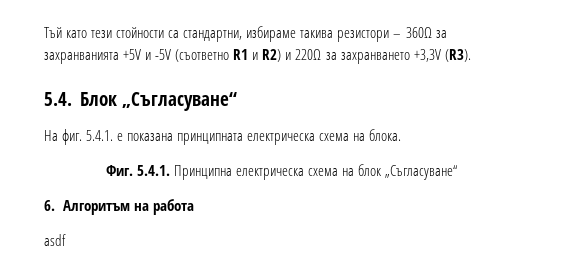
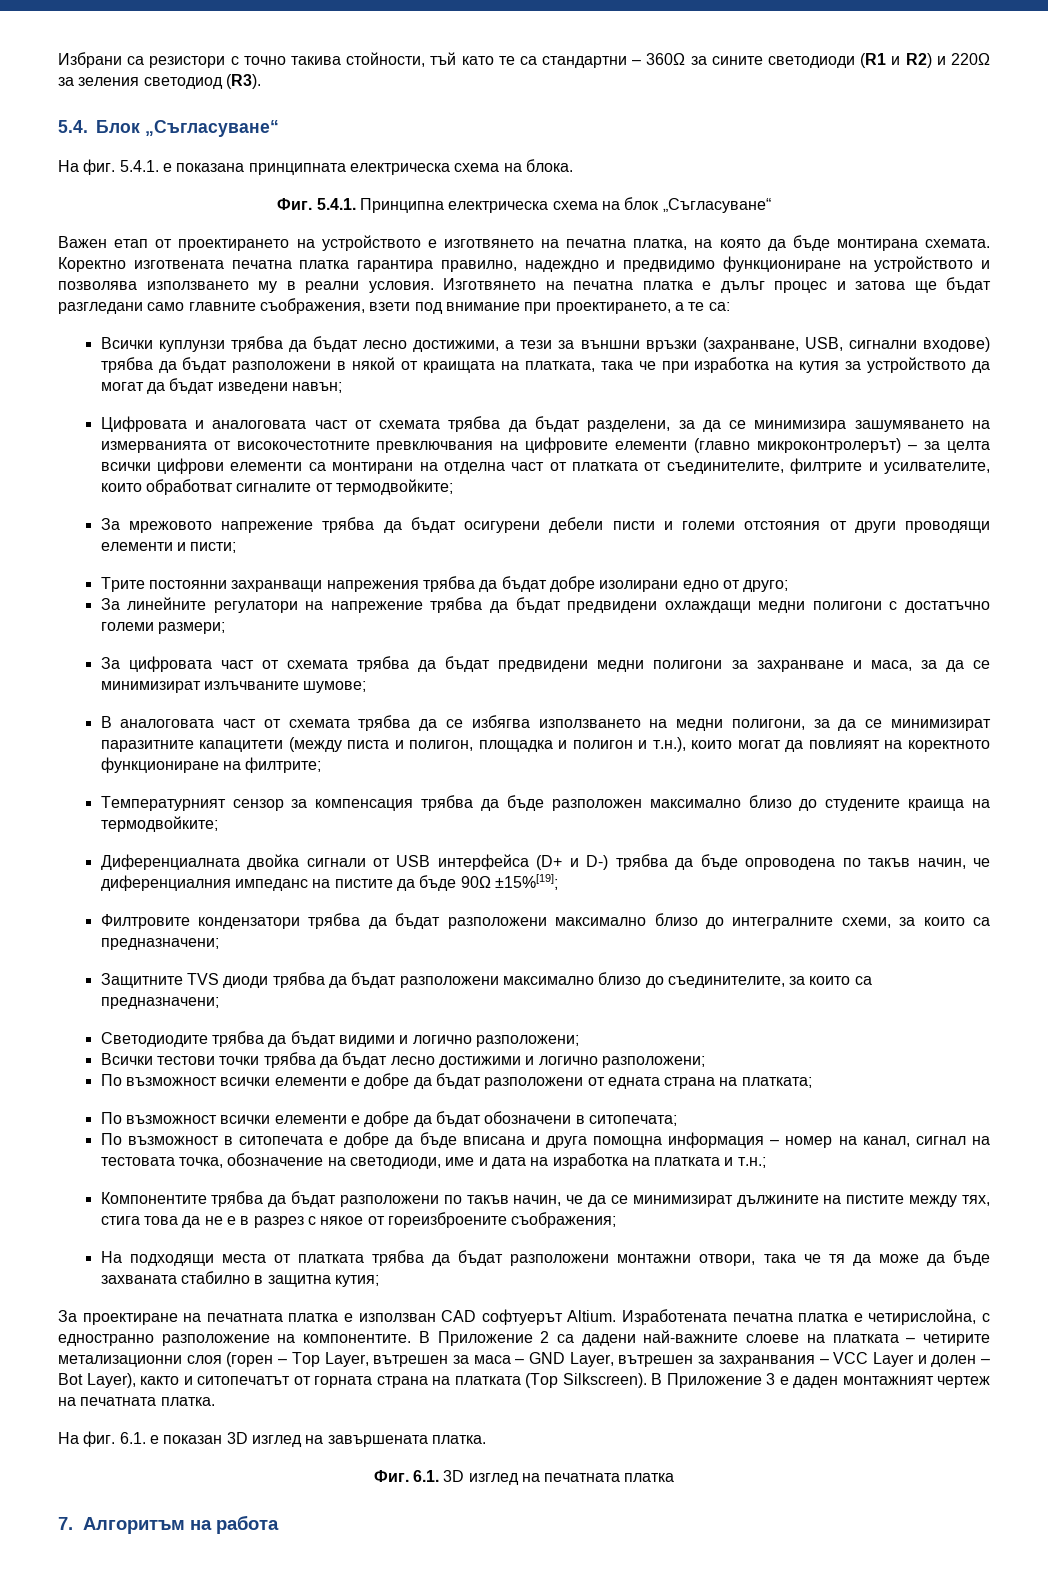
[44,26,447,42] [44,49,249,64] Тъй като тези стойности са стандартни, избираме такива резистори – 360Ω за захранванията +5V и -5V (съответно R1 -> [58,52,887,68] Избрани са резистори с точно такива стойности, тъй като те са стандартни – 360Ω за сините светодиоди (R1
[340,49,441,64] захранването +3,3V -> [78,77,223,89] зеления светодиод
[44,200,55,211] 6. -> [58,235,990,251] [58,256,990,272] [58,277,991,293] [58,298,730,314] [100,336,991,352] [100,357,991,373] [100,378,342,394] [100,416,990,432] [100,437,991,453] [100,458,991,474] [100,479,453,495] [100,517,990,533] [100,542,237,553] [100,576,789,592] [100,597,990,613] [100,622,225,634] [100,656,991,672] [100,681,367,693] [100,715,992,731] [100,737,991,752] [100,757,322,773] [100,795,991,811] [100,816,218,832] [100,854,991,870] [100,874,558,891] [100,913,990,929] [100,938,219,950] [100,972,872,988] [100,997,219,1009] [100,1031,579,1047] [100,1052,705,1068] [100,1073,812,1089] [100,1111,677,1127] [100,1132,990,1148] [100,1153,766,1169] [100,1191,991,1207] [100,1212,617,1228] [100,1250,991,1266] [100,1271,379,1287] [58,1309,991,1325] [58,1330,990,1346] [58,1352,991,1367] [58,1373,990,1388] [58,1397,215,1406] [58,1431,486,1447] [373,1470,675,1485] [58,1517,73,1530] Важен етап от проектирането на устройството е изготвянето на печатна платка, на която да бъде монтирана схемата. Коректно изготвената печатна платка гарантира правилно, надеждно и предвидимо функциониране на устройството и позволява използването му в реални условия. Изготвянето на печатна платка е дълъг процес и затова ще бъдат разгледани само главните съображения, взети под внимание при проектирането, а те са: // Всички куплунзи трябва да бъдат лесно достижими, а тези за външни връзки (захранване, USB, сигнални входове) трябва да бъдат разположени в някой от краищата на платката, така че при изработка на кутия за устройството да могат да бъдат изведени навън; // Цифровата и аналоговата част от схемата трябва да бъдат разделени, за да се минимизира зашумяването на измерванията от високочестотните превключвания на цифровите елементи (главно микроконтролерът) – за целта всички цифрови елементи са монтирани на отделна част от платката от съединителите, филтрите и усилвателите, които обработват сигналите от термодвойките; // За мрежовото напрежение трябва да бъдат осигурени дебели писти и големи отстояния от други проводящи елементи и писти; // Трите постоянни захранващи напрежения трябва да бъдат добре изолирани едно от друго; // За линейните регулатори на напрежение трябва да бъдат предвидени охлаждащи медни полигони с достатъчно големи размери; // За цифровата част от схемата трябва да бъдат предвидени медни полигони за захранване и маса, за да се минимизират излъчваните шумове; // В аналоговата част от схемата трябва да се избягва използването на медни полигони, за да се минимизират паразитните капацитети (между писта и полигон, площадка и полигон и т.н.), които могат да повлияят на коректното функциониране на филтрите; // Температурният сензор за компенсация трябва да бъде разположен максимално близо до студените краища на термодвойките; // Диференциалната двойка сигнали от USB интерфейса (D+ и D-) трябва да бъде опроводена по такъв начин, че диференциалния импеданс на пистите да бъде 90Ω ±15%[19]; // Филтровите кондензатори трябва да бъдат разположени максимално близо до интегралните схеми, за които са предназначени; // Защитните TVS диоди трябва да бъдат разположени максимално близо до съединителите, за които са предназначени; // Светодиодите трябва да бъдат видими и логично разположени; // Всички тестови точки трябва да бъдат лесно достижими и логично разположени; // По възможност всички елементи е добре да бъдат разположени от едната страна на платката; // По възможност всички елементи е добре да бъдат обозначени в ситопечата; // По възможност в ситопечата е добре да бъде вписана и друга помощна информация – номер на канал, сигнал на тестовата точка, обозначение на светодиоди, име и дата на изработка на платката и т.н.; // Компонентите трябва да бъдат разположени по такъв начин, че да се минимизират дължините на пистите между тях, стига това да не е в разрез с някое от гореизброените съображения; // На подходящи места от платката трябва да бъдат разположени монтажни отвори, така че тя да може да бъде захваната стабилно в защитна кутия; // За проектиране на печатната платка е използван CAD софтуерът Altium. Изработената печатна платка е четирислойна, с едностранно разположение на компонентите. В Приложение 2 са дадени най-важните слоеве на платката – четирите метализационни слоя (горен – Top Layer, вътрешен за маса – GND Layer, вътрешен за захранвания – VCC Layer и долен – Bot Layer), както и ситопечатът от горната страна на платката (Top Silkscreen). В Приложение 3 е даден монтажният чертеж на печатната платка. // На фиг. 6.1. е показан 3D изглед на завършената платка. // Фиг. 6.1. 3D изглед на печатната платка // 7.
[44,234,66,246] // asdf -> (280, 1524) none

